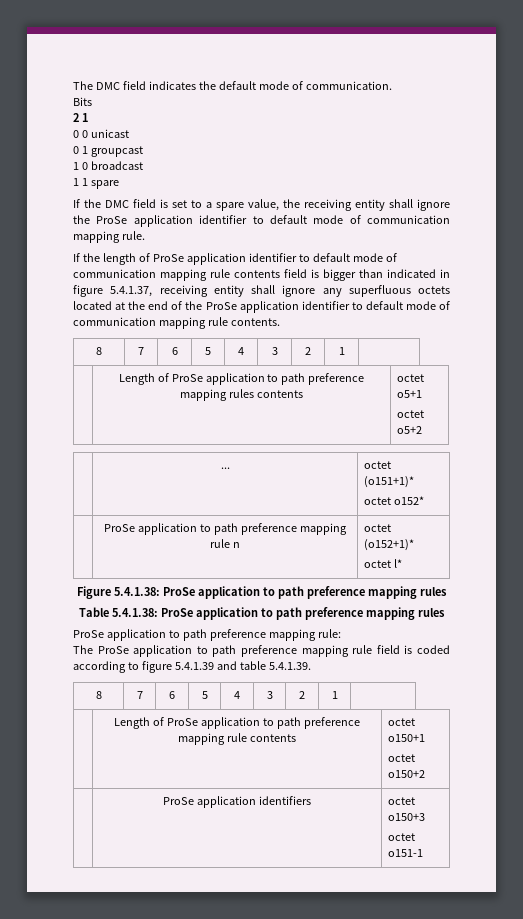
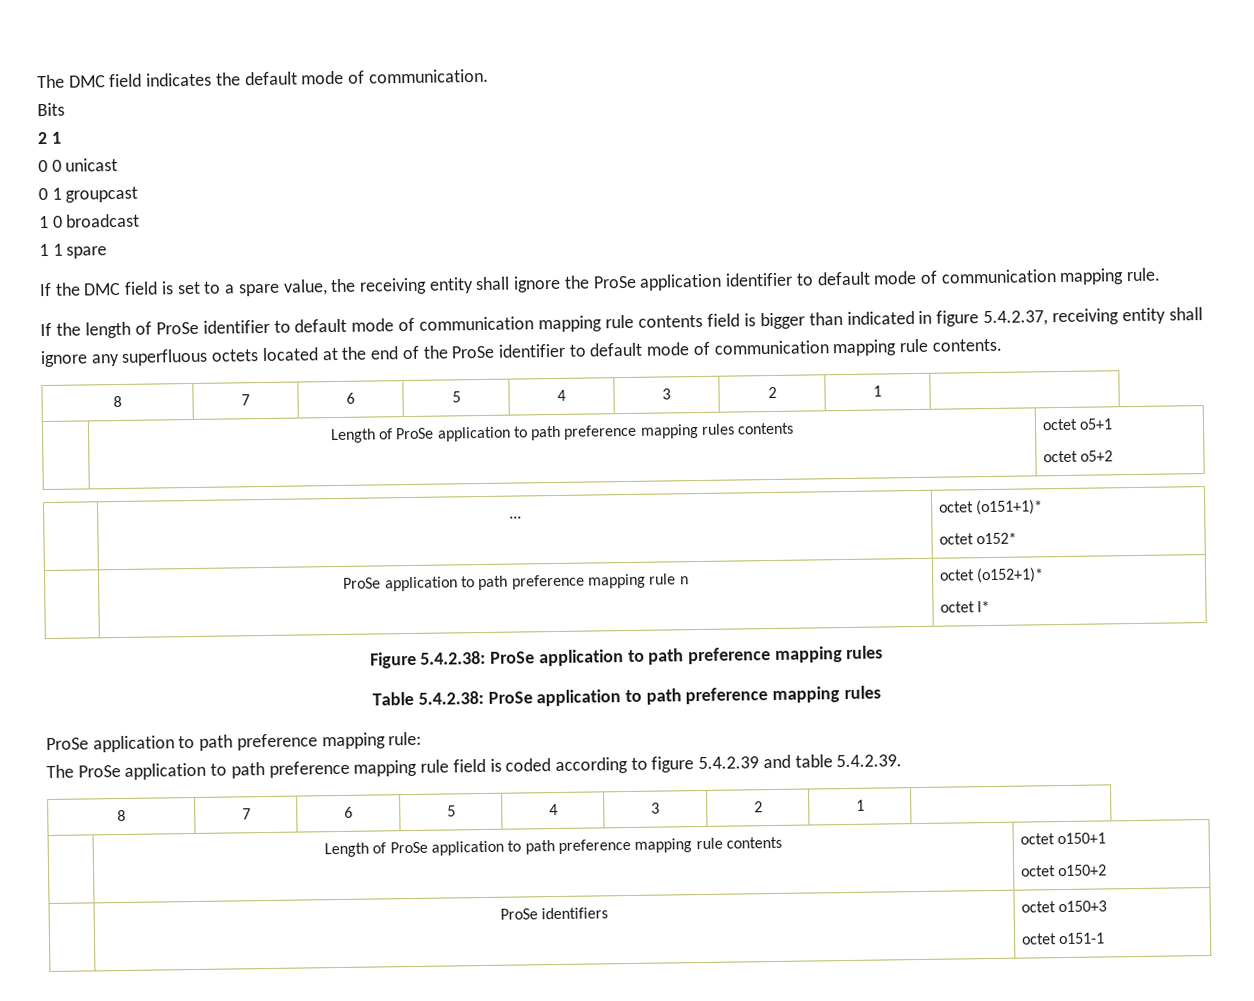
[186,253,246,265] application -> (199, 328) none
[110,286,153,297] 5.4.1.37, -> [983,310,1049,327] 5.4.2.37,
[239,301,299,313] application -> (496, 352) none
[114,587,161,596] 5.4.1.38: -> [420,650,487,665] 5.4.2.38:
[112,608,159,617] 5.4.1.38: -> [417,690,484,705] 5.4.2.38:
[174,662,214,670] 5.4.1.39 -> [698,756,760,770] 5.4.2.39
[268,662,311,670] 5.4.1.39. -> [836,754,903,768] 5.4.2.39.
[197,796,256,808] application -> (538, 914) none

